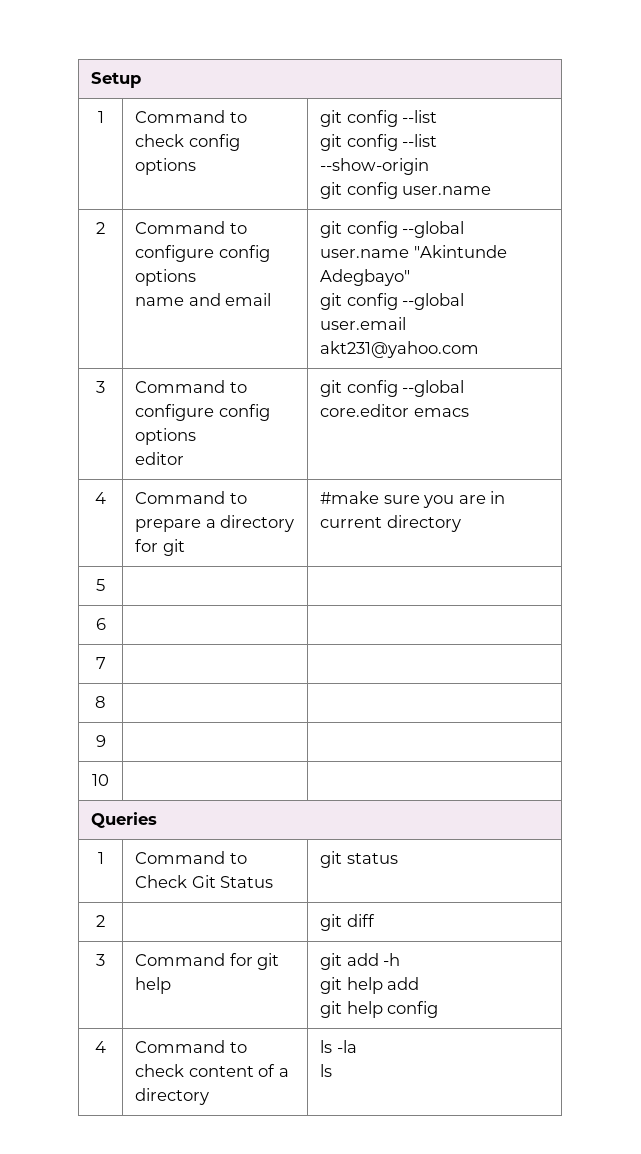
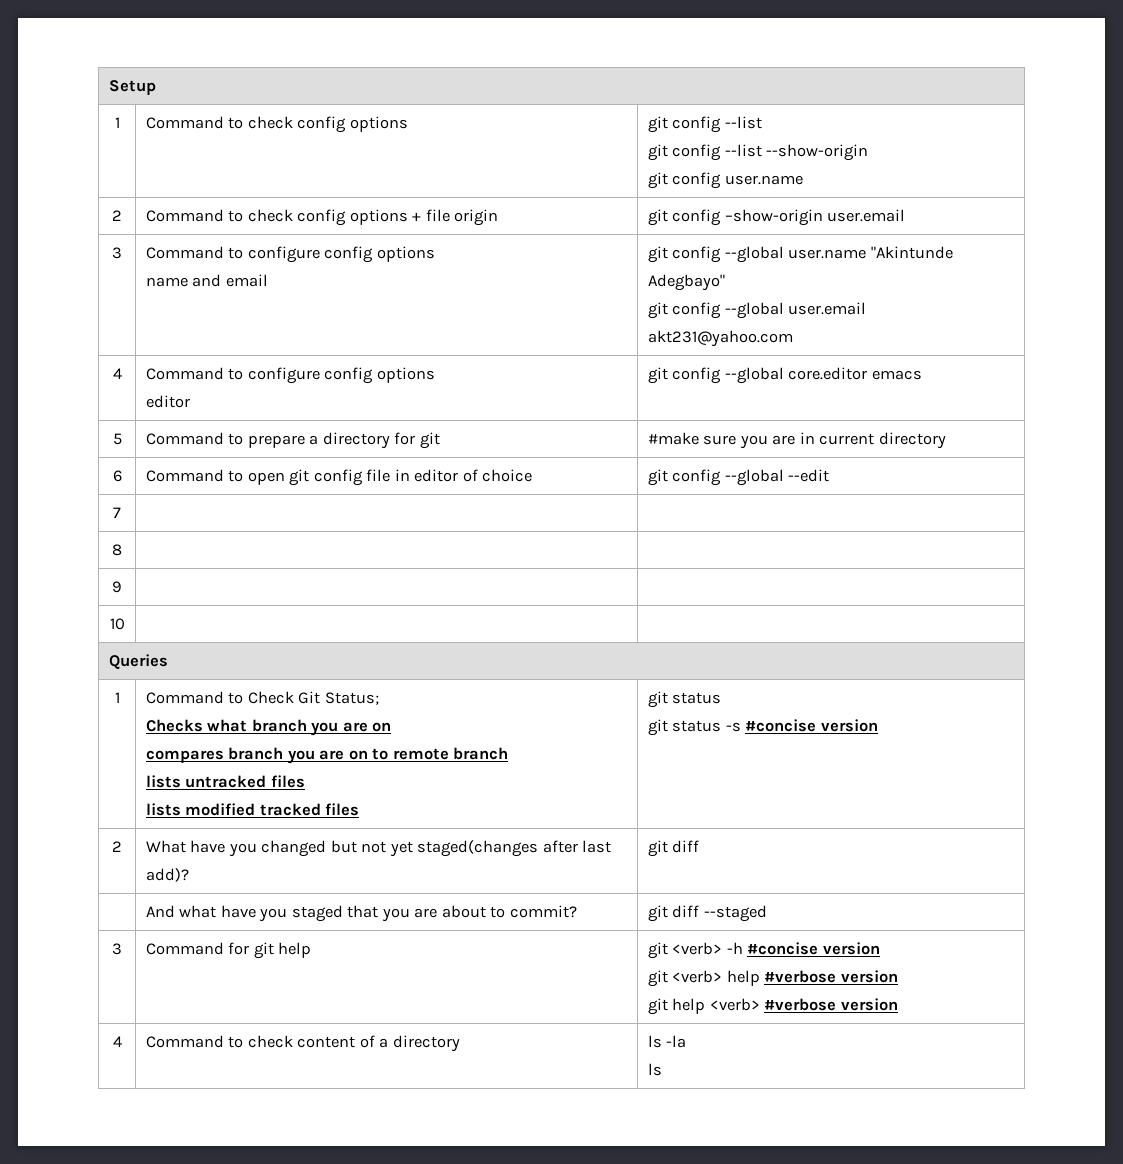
(105, 228) none -> [145,209,499,226] [647,209,906,226] [112,247,122,259] | Command to check config options + file origin | git config –show-origin user.email // 3
[96,381,105,393] 3 -> [112,368,122,379] 4
[95,492,106,504] 4 -> [112,433,122,445] 5
[96,579,105,591] // 5 | | -> (946, 440) none
(106, 624) | -> [145,469,533,486] [647,469,830,486] Command to open git config file in editor of choice | git config --global --edit
[220,876,274,888] [320,851,398,868] [96,915,105,927] [320,914,375,931] Status | git status // 2 | | git diff -> [324,692,379,705] [145,719,392,736] [145,747,509,764] [145,775,305,788] [145,803,360,816] [647,691,722,708] [647,719,878,736] [112,841,122,852] [145,840,612,857] [145,868,189,882] [647,840,700,857] [145,905,577,922] [647,905,767,922] Status; // Checks what branch you are on // compares branch you are on to remote branch // lists untracked files // lists modified tracked files | git status // git status -s #concise version // 2 | What have you changed but not yet staged(changes after last add)? | git diff // | And what have you staged that you are about to commit? | git diff --staged
[346,953,379,966] add -> [672,942,723,955] <verb>
[320,977,420,994] [320,1001,439,1018] // git help add // git help config -> [747,942,880,955] [647,970,898,987] [647,998,898,1015] #concise version // git <verb> help #verbose version // git help <verb> #verbose version

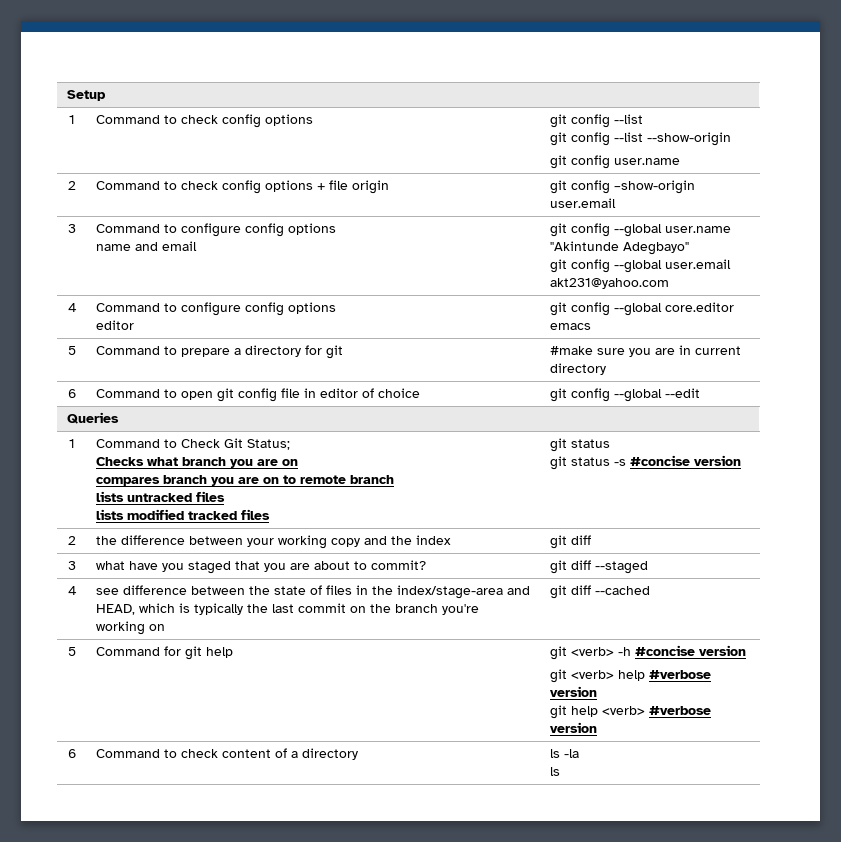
[113,507,121,518] [112,544,122,556] [112,581,122,593] [109,618,125,630] // 7 | | // 8 | | // 9 | | // 10 | | -> (700, 393) none
[145,840,612,857] [145,868,189,882] What have you changed but not yet staged(changes after last add)? -> [95,535,451,549] the difference between your working copy and the index
[145,905,175,918] | And -> [68,561,76,570] 3 |
[112,943,122,955] 3 -> [67,586,77,595] [95,585,530,599] [95,603,479,615] [95,621,165,635] [549,585,650,599] [68,647,76,656] 4 | see difference between the state of files in the index/stage-area and HEAD, which is typically the last commit on the branch you're working on | git diff --cached // 5
[112,1036,122,1047] 4 -> [68,749,76,758] 6

